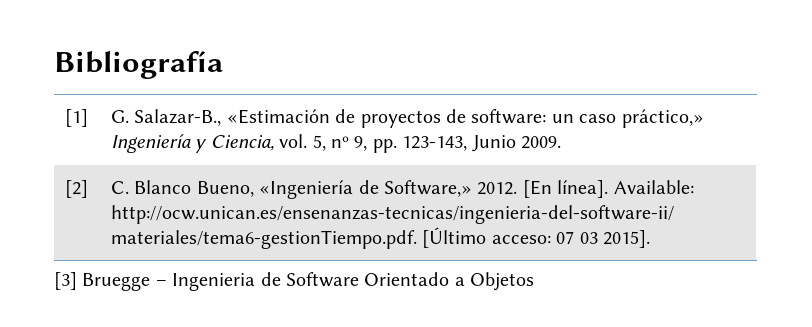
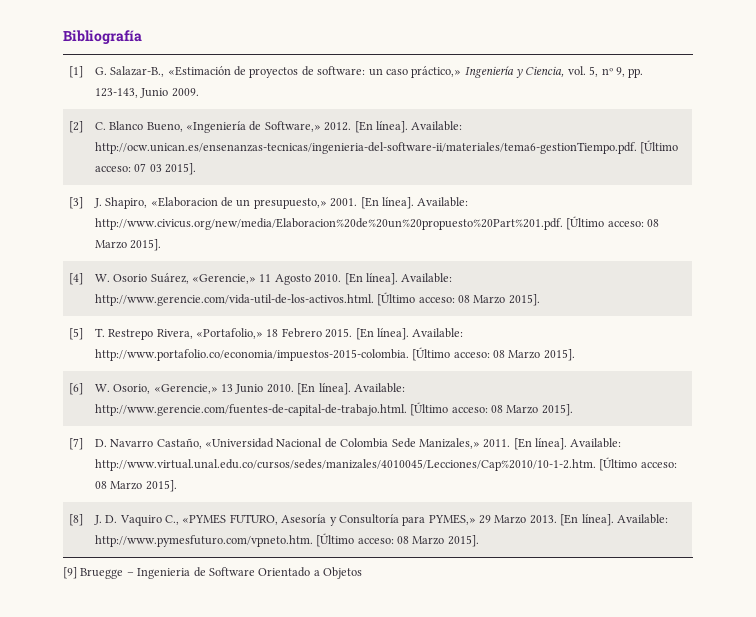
[54,272,77,290] // [3] -> [68,197,83,209] [93,197,469,209] [94,216,660,230] [94,239,162,251] [68,273,83,285] [94,273,453,285] [94,292,540,306] [68,328,83,340] [94,328,464,340] [94,347,575,361] [68,383,83,395] [94,383,405,395] [94,402,573,416] [68,438,83,450] [94,438,622,450] [94,457,677,471] [94,480,177,492] [68,514,83,526] [93,514,668,526] [94,533,479,547] [63,567,77,579] // [3] | J. Shapiro, «Elaboracion de un presupuesto,» 2001. [En línea]. Available: http://www.civicus.org/new/media/Elaboracion%20de%20un%20propuesto%20Part%201.pdf. [Último acceso: 08 Marzo 2015]. // [4] | W. Osorio Suárez, «Gerencie,» 11 Agosto 2010. [En línea]. Available: http://www.gerencie.com/vida-util-de-los-activos.html. [Último acceso: 08 Marzo 2015]. // [5] | T. Restrepo Rivera, «Portafolio,» 18 Febrero 2015. [En línea]. Available: http://www.portafolio.co/economia/impuestos-2015-colombia. [Último acceso: 08 Marzo 2015]. // [6] | W. Osorio, «Gerencie,» 13 Junio 2010. [En línea]. Available: http://www.gerencie.com/fuentes-de-capital-de-trabajo.html. [Último acceso: 08 Marzo 2015]. // [7] | D. Navarro Castaño, «Universidad Nacional de Colombia Sede Manizales,» 2011. [En línea]. Available: http://www.virtual.unal.edu.co/cursos/sedes/manizales/4010045/Lecciones/Cap%2010/10-1-2.htm. [Último acceso: 08 Marzo 2015]. // [8] | J. D. Vaquiro C., «PYMES FUTURO, Asesoría y Consultoría para PYMES,» 29 Marzo 2013. [En línea]. Available: http://www.pymesfuturo.com/vpneto.htm. [Último acceso: 08 Marzo 2015]. // [9]

